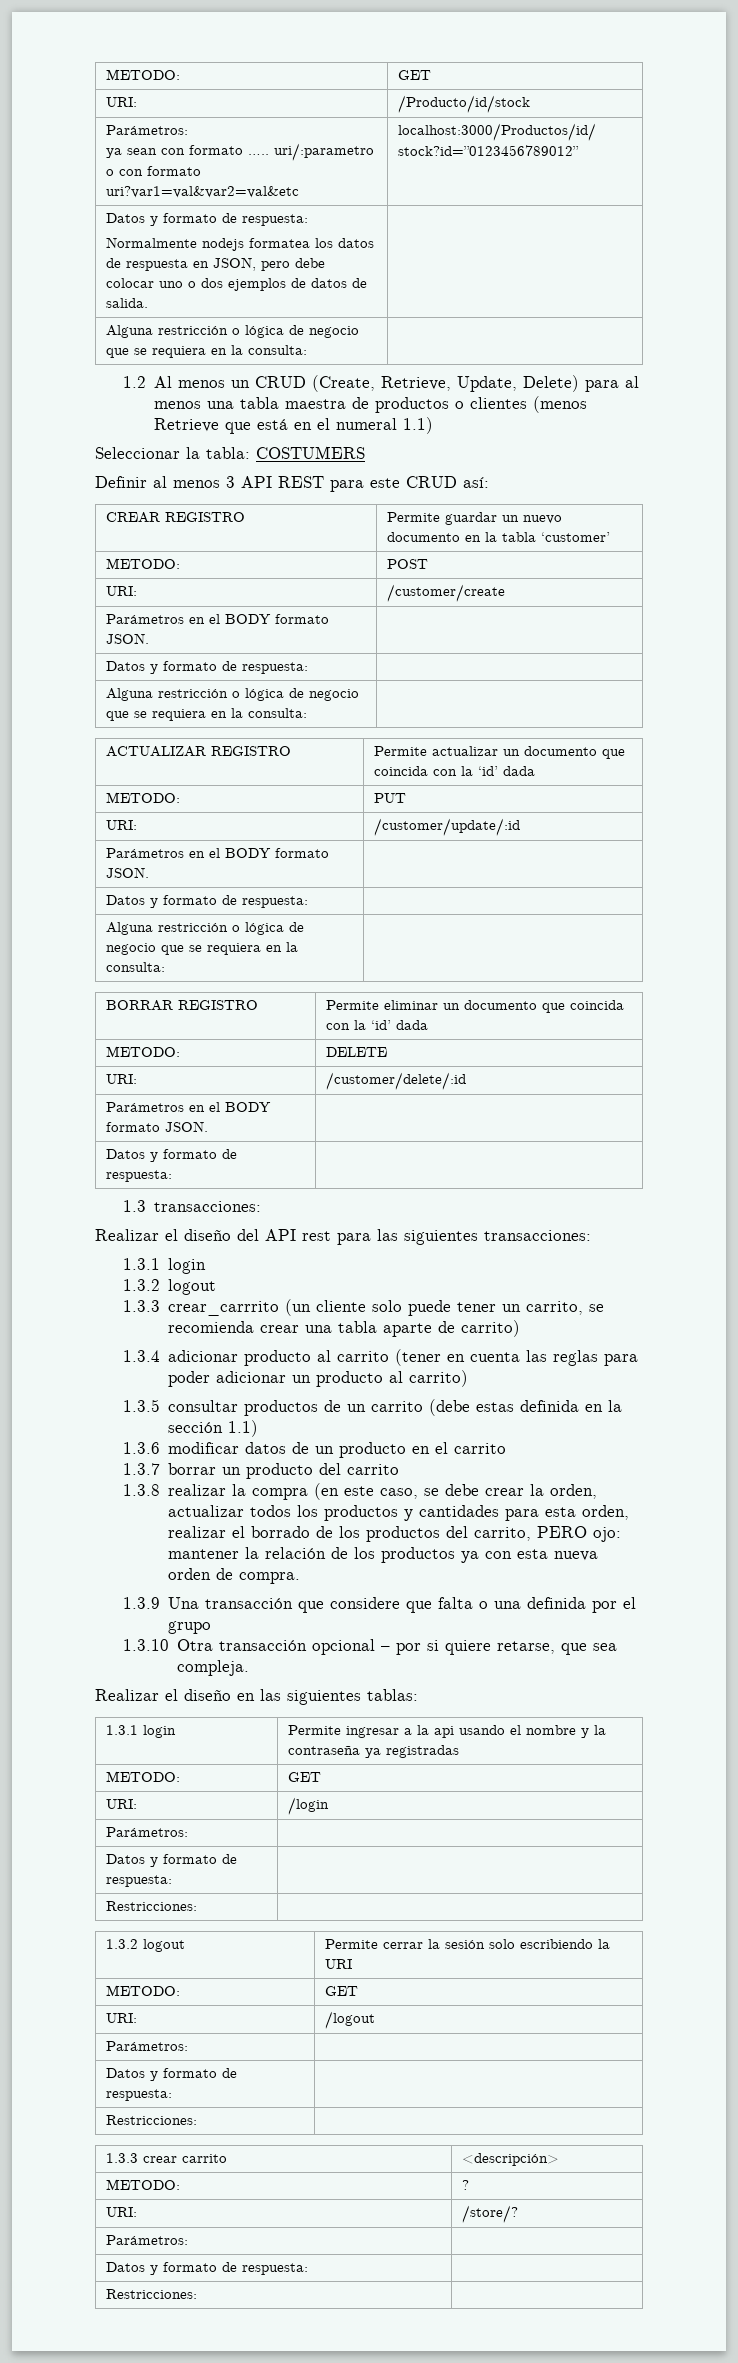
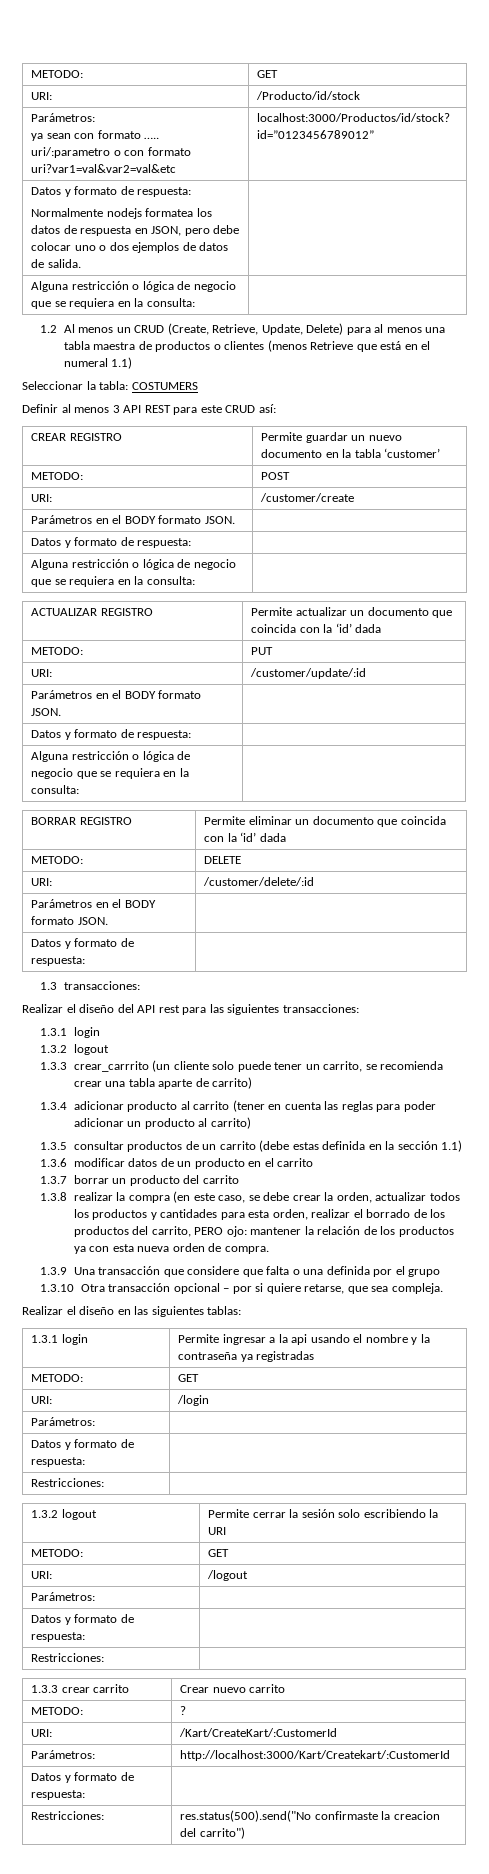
[462,2153,560,2166] <descripción> -> [180,1684,286,1693] Crear nuevo carrito
[462,2205,519,2223] [106,2235,189,2245] [106,2262,309,2275] [106,2289,198,2299] /store/? // Parámetros: | // Datos y formato de respuesta: | // Restricciones: | -> [179,1728,338,1737] [31,1750,96,1759] [180,1750,451,1761] [31,1772,134,1783] [31,1790,86,1800] [31,1811,105,1820] [180,1810,440,1822] [180,1827,245,1839] /Kart/CreateKart/:CustomerId // Parámetros: | http://localhost:3000/Kart/Createkart/:CustomerId // Datos y formato de respuesta: | // Restricciones: | res.status(500).send("No confirmaste la creacion del carrito")

